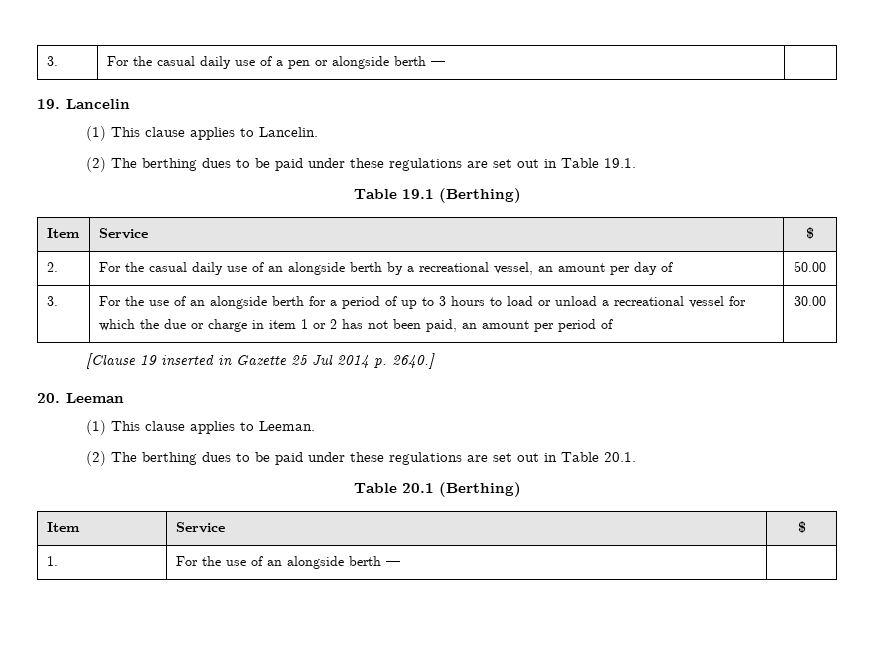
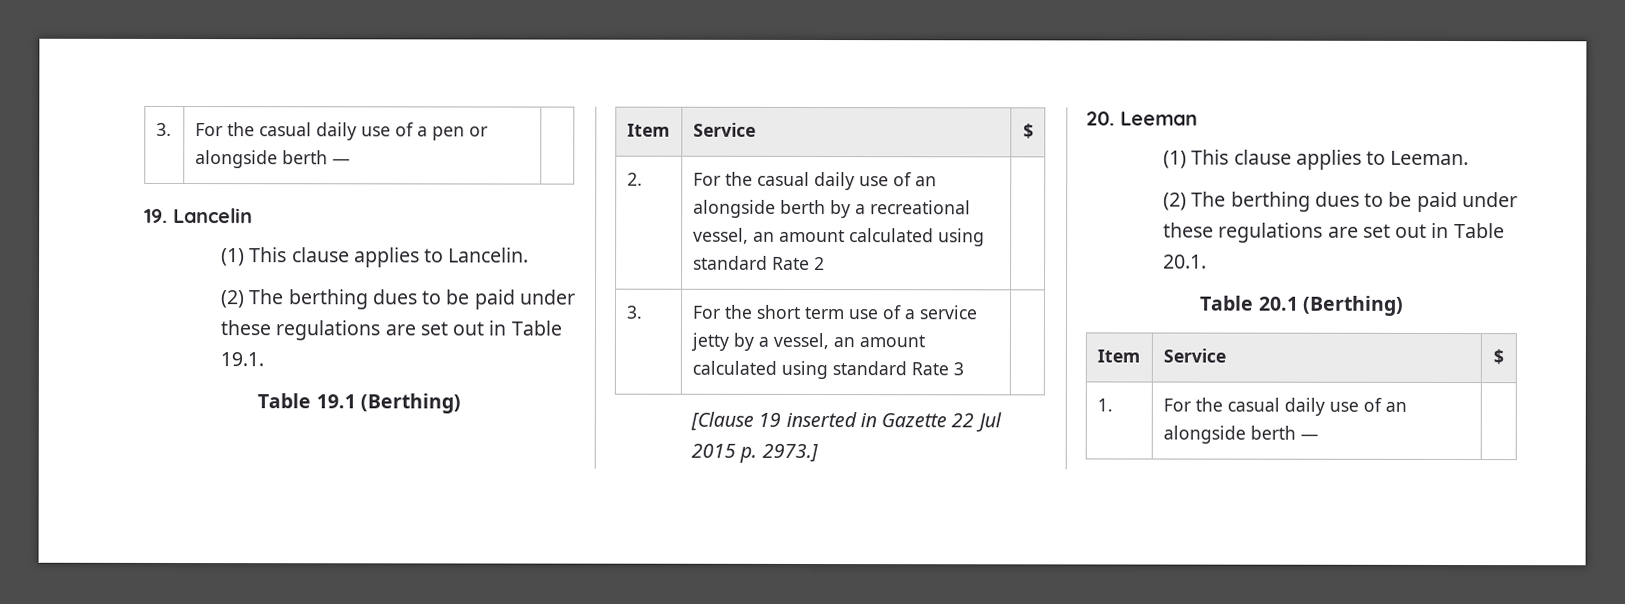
[609,262,673,275] [794,261,826,272] [46,296,58,306] [98,296,746,309] [98,319,613,332] [794,296,826,306] per day of | 50.00 // 3. | For the use of an alongside berth for a period of up to 3 hours to load or unload a recreational vessel for which the due or charge in item 1 or 2 has not been paid, an amount per period of | 30.00 -> [848,228,985,247] [692,255,825,271] [625,305,642,319] [691,304,977,320] [690,332,925,351] [691,360,964,380] calculated using standard Rate 2 | // 3. | For the short term use of a service jetty by a vessel, an amount calculated using standard Rate 3 |
[290,353,435,369] 25 Jul 2014 p. 2640.] -> [951,412,1002,433] [691,443,818,463] 22 Jul 2015 p. 2973.]
(221, 561) none -> [1226,397,1325,416] casual daily

